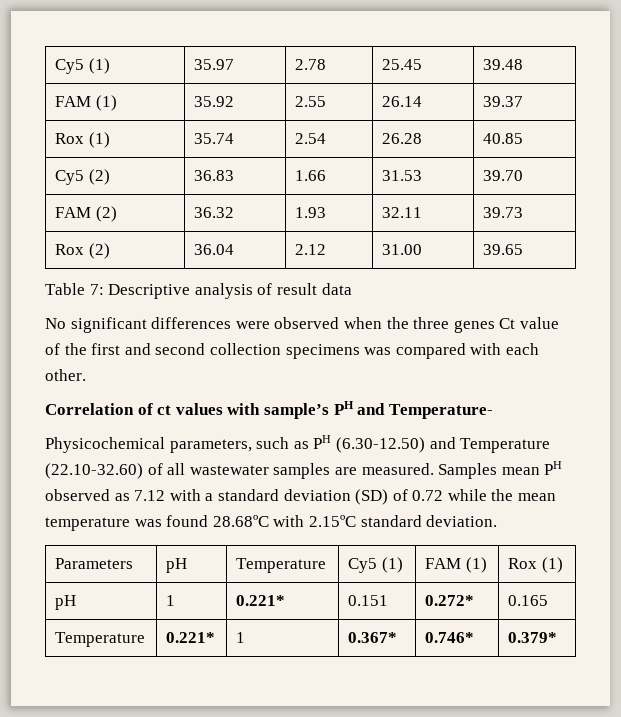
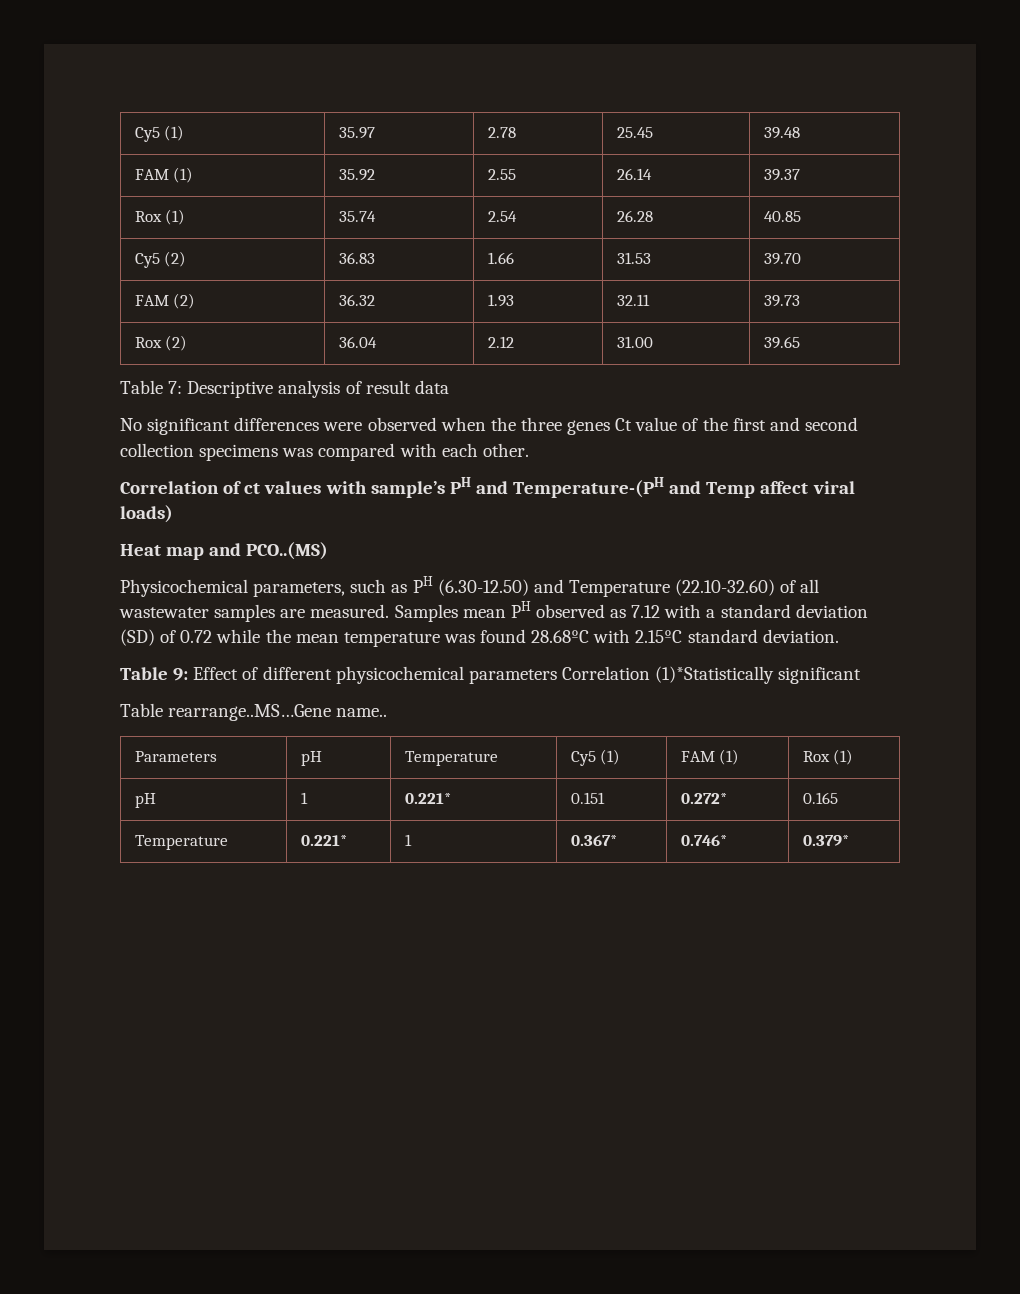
[388,404,493,419] Temperature- -> [513,477,855,498] [120,505,173,523] [120,542,329,560] Temperature-(PH and Temp affect viral loads) // Heat map and PCO..(MS)
(498, 521) none -> [120,666,862,684] [120,703,388,721] // Table 9: Effect of different physicochemical parameters Correlation (1)*Statistically significant // Table rearrange..MS…Gene name..

